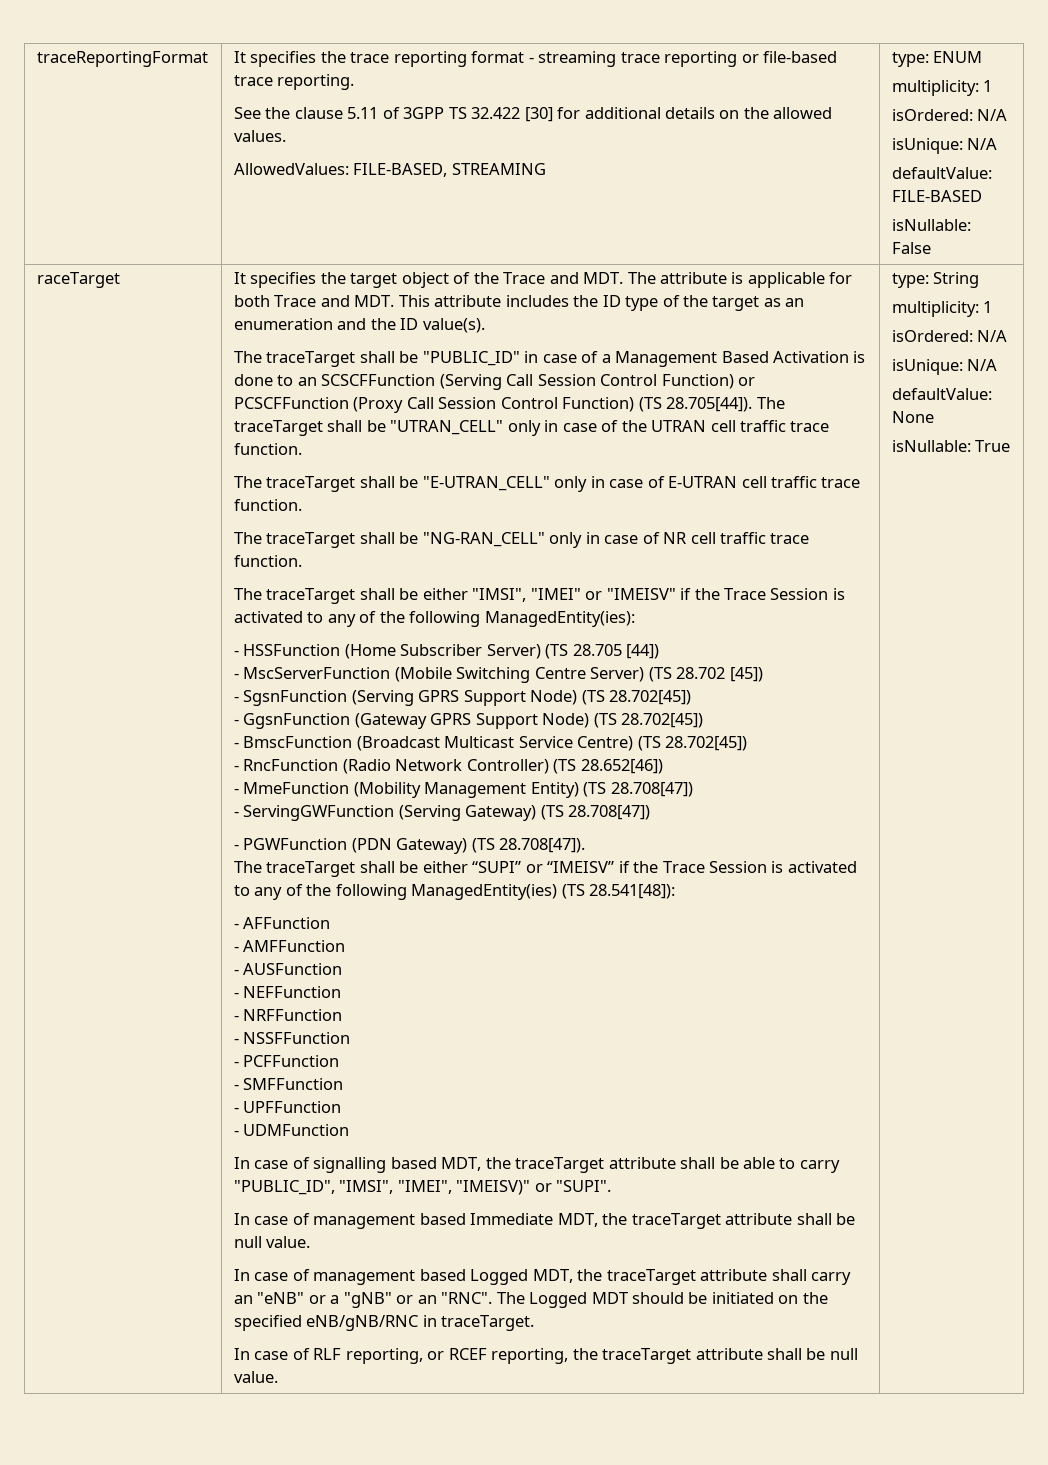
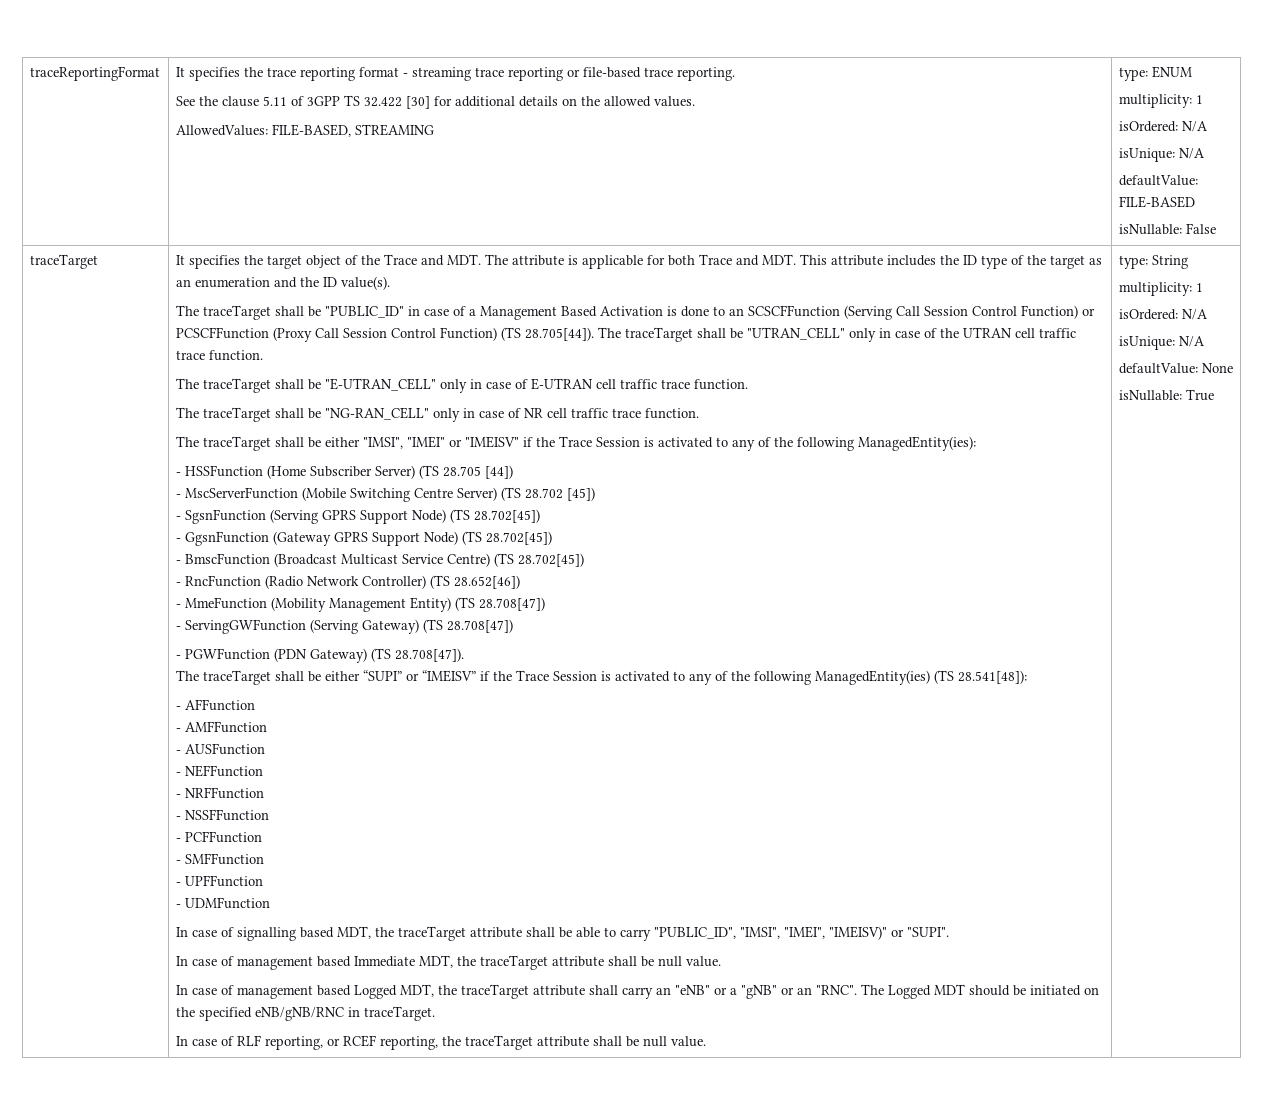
[36,272,120,288] raceTarget -> [29,254,98,269] traceTarget

